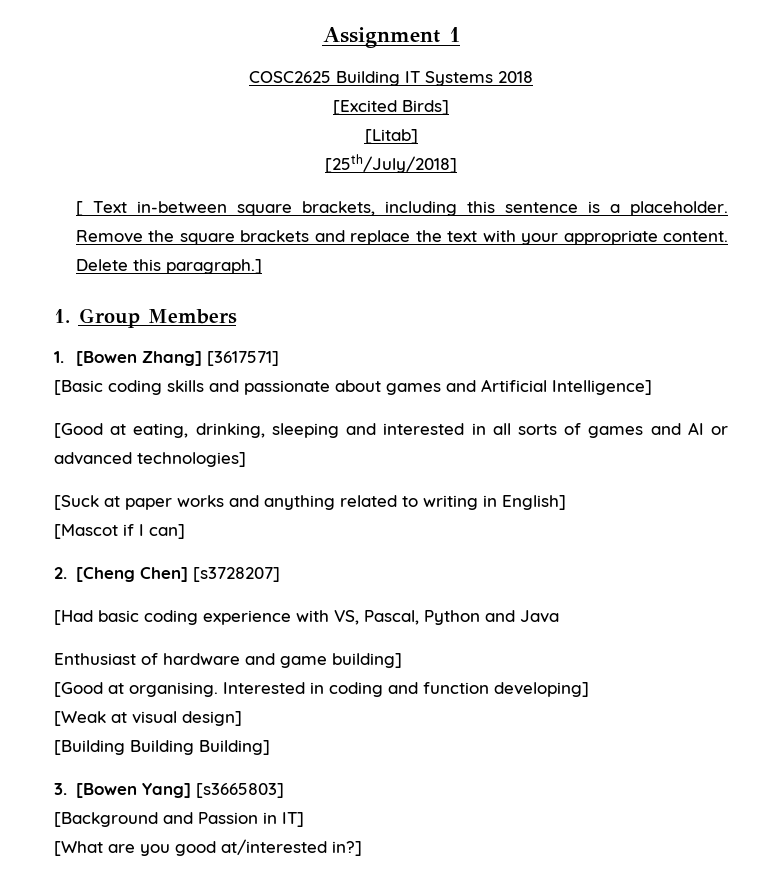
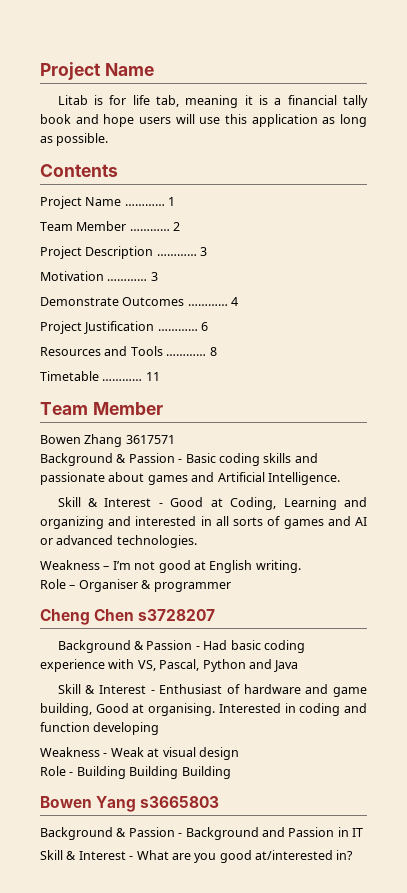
[322,27,460,48] [249,71,533,86] [333,100,449,115] [364,129,418,144] [325,154,457,173] [75,201,728,216] [75,230,729,245] [75,259,262,274] [54,308,237,328] [54,351,279,366] [54,380,103,395] Assignment 1 // COSC2625 Building IT Systems 2018 // [Excited Birds] // [Litab] // [25th/July/2018] // [ Text in-between square brackets, including this sentence is a placeholder. Remove the square brackets and replace the text with your appropriate content. Delete this paragraph.] // 1. Group Members // 1. [Bowen Zhang] [3617571] // [Basic -> [40,62,154,80] [57,95,368,108] [40,114,367,127] [40,133,109,146] [40,164,118,177] [40,196,176,209] [40,221,181,231] [40,246,208,259] [40,271,158,281] [40,297,239,306] [40,321,209,334] [40,346,217,356] [40,371,160,381] [40,402,163,415] [40,434,175,447] [40,453,216,466] Project Name // Litab is for life tab, meaning it is a financial tally book and hope users will use this application as long as possible. // Contents // Project Name ………… 1 // Team Member ………… 2 // Project Description ………… 3 // Motivation ………… 3 // Demonstrate Outcomes ………… 4 // Project Justification ………… 6 // Resources and Tools ………… 8 // Timetable ………… 11 // Team Member // Bowen Zhang 3617571 // Background & Passion - Basic
[552,380,652,395] [54,423,339,438] Intelligence] // [Good at eating, drinking, sleeping -> [267,472,340,485] [57,497,368,510] [40,516,104,529] Intelligence. // Skill & Interest - Good at Coding, Learning and organizing
[137,452,246,467] [54,495,566,510] [54,524,185,539] [54,567,280,582] [54,610,93,625] technologies] // [Suck at paper works and anything related to writing in English] // [Mascot if I can] // 2. [Cheng Chen] [s3728207] // [Had -> [116,535,197,548] [40,560,301,573] [40,579,231,592] [40,609,216,625] [57,640,228,653] technologies. // Weakness – I’m not good at English writing. // Role – Organiser & programmer // Cheng Chen s3728207 // Background & Passion - Had
(559, 616) none -> [57,684,155,694] Skill & Interest -
[332,653,402,668] [54,682,103,697] building] // [Good -> [40,703,129,716] building, Good
[494,682,589,697] [54,711,242,726] [54,740,270,755] [54,783,284,798] [54,812,304,827] [54,841,103,856] developing] // [Weak at visual design] // [Building Building Building] // 3. [Bowen Yang] [s3665803] // [Background and Passion in IT] // [What -> [93,722,160,735] [40,747,239,760] [40,766,231,779] [40,796,220,812] [40,827,363,840] [40,850,169,860] developing // Weakness - Weak at visual design // Role - Building Building Building // Bowen Yang s3665803 // Background & Passion - Background and Passion in IT // Skill & Interest - What
[332,841,362,856] in?] -> [336,850,354,860] in?

